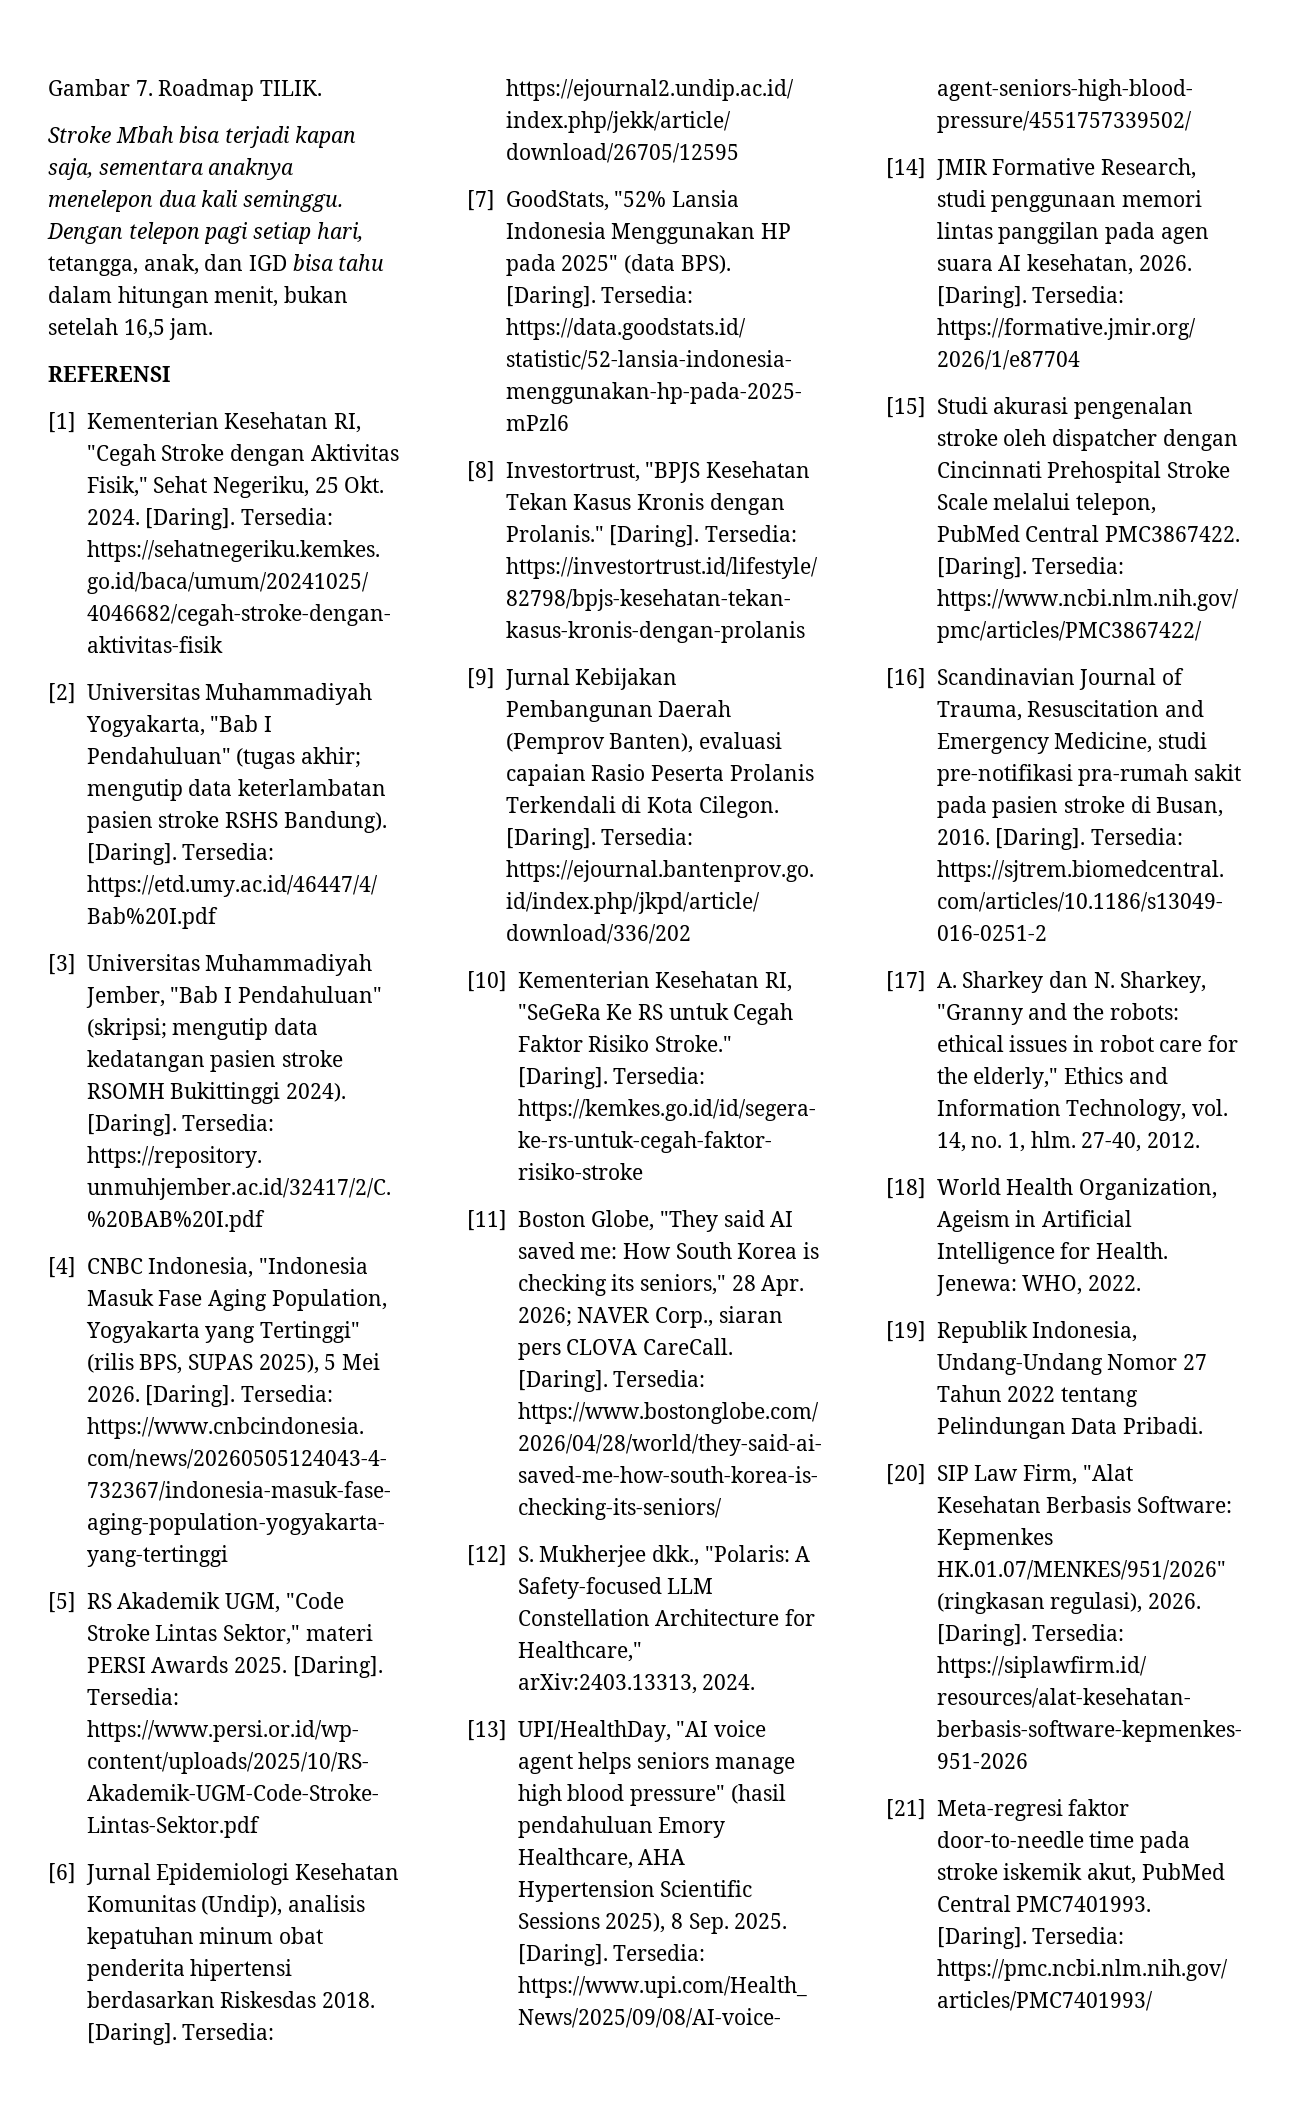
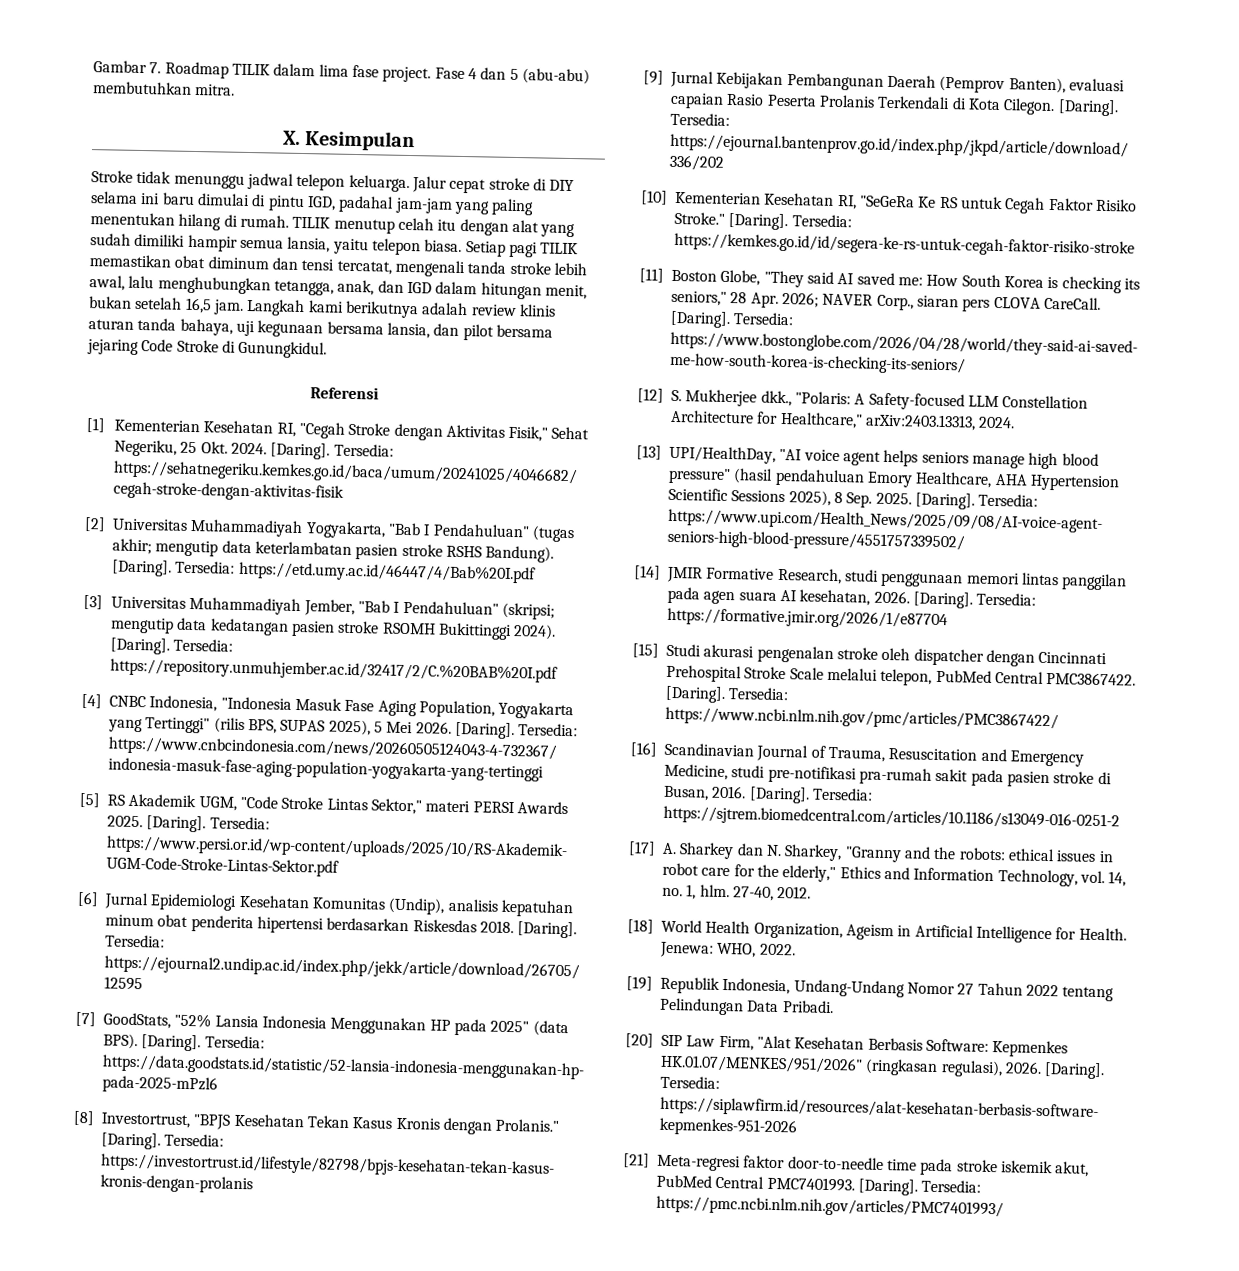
[260,80,323,96] [48,126,356,148] [48,158,295,180] [48,190,344,212] [47,222,363,244] TILIK. // Stroke Mbah bisa terjadi kapan saja, sementara anaknya menelepon dua kali seminggu. Dengan telepon pagi setiap hari, -> [231,63,590,85] [93,81,236,96] [282,130,416,152] [91,170,575,194] [90,191,535,216] [90,212,576,238] [90,233,579,258] [89,254,587,278] [89,275,271,295] TILIK dalam lima fase project. Fase 4 dan 5 (abu-abu) membutuhkan mitra. // X. Kesimpulan // Stroke tidak menunggu jadwal telepon keluarga. Jalur cepat stroke di DIY selama ini baru dimulai di pintu IGD, padahal jam-jam yang paling menentukan hilang di rumah. TILIK menutup celah itu dengan alat yang sudah dimiliki hampir semua lansia, yaitu telepon biasa. Setiap pagi TILIK memastikan obat diminum dan tensi tercatat, mengenali tanda stroke lebih awal, lalu menghubungkan
[292,254,385,271] bisa tahu -> (432, 287) none
[48,366,170,382] // REFERENSI -> [246,298,556,319] [88,317,553,341] [87,339,328,359] [309,386,379,400] Langkah kami berikutnya adalah review klinis aturan tanda bahaya, uji kegunaan bersama lansia, dan pilot bersama jejaring Code Stroke di Gunungkidul. // Referensi

